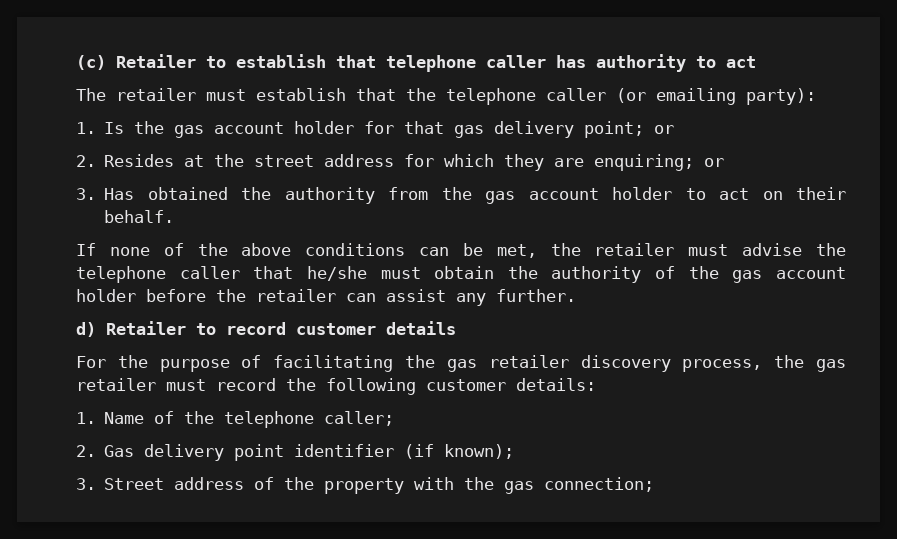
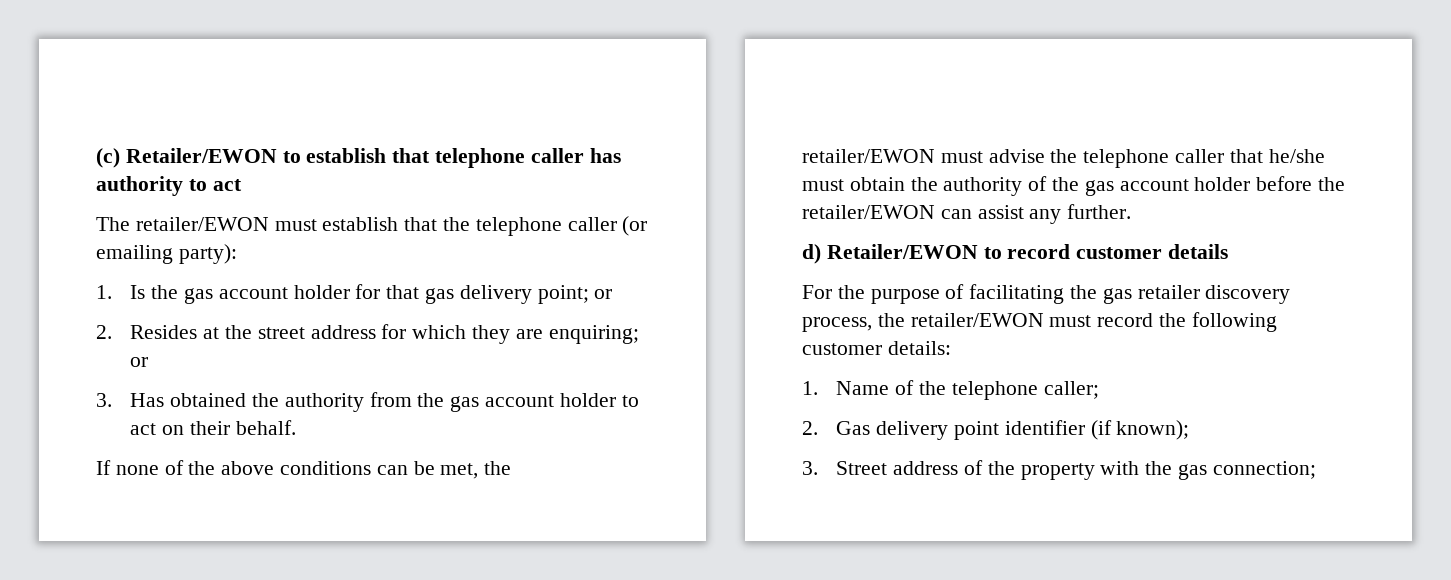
[116,54,196,68] Retailer -> [125,148,277,163] Retailer/EWON
[116,88,196,101] retailer -> [135,217,269,231] retailer/EWON
[594,243,675,256] retailer -> [802,149,935,163] retailer/EWON
[256,289,336,302] retailer -> [802,205,935,219] retailer/EWON
[106,321,186,335] Retailer -> [826,244,978,259] Retailer/EWON
[816,359,847,372] [76,378,156,391] gas retailer -> [910,313,1044,327] retailer/EWON

